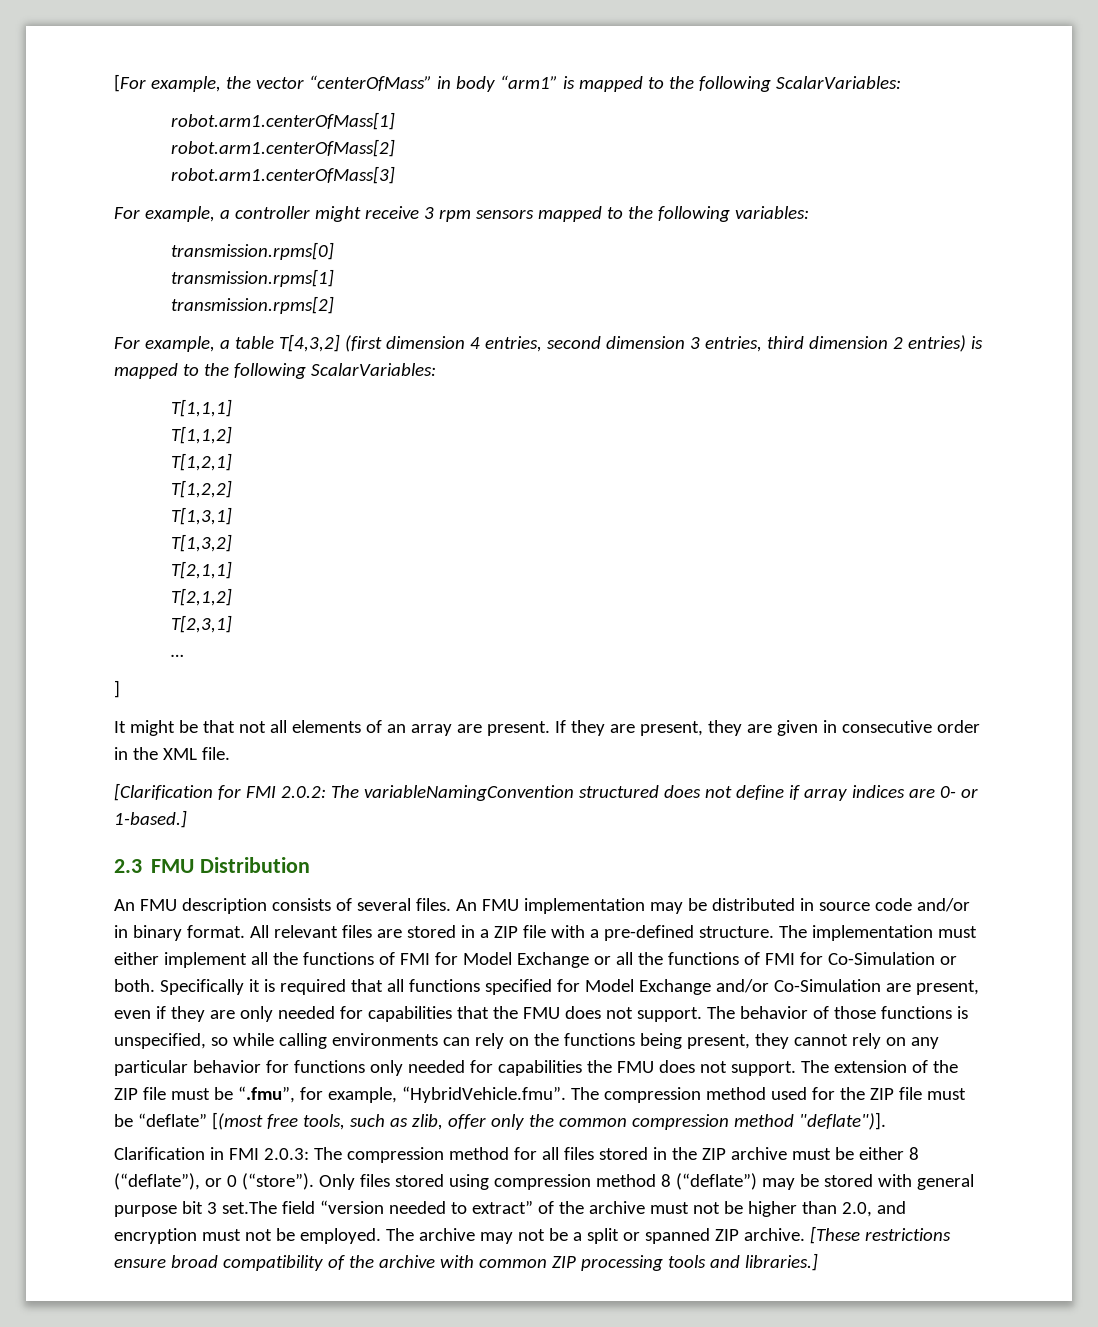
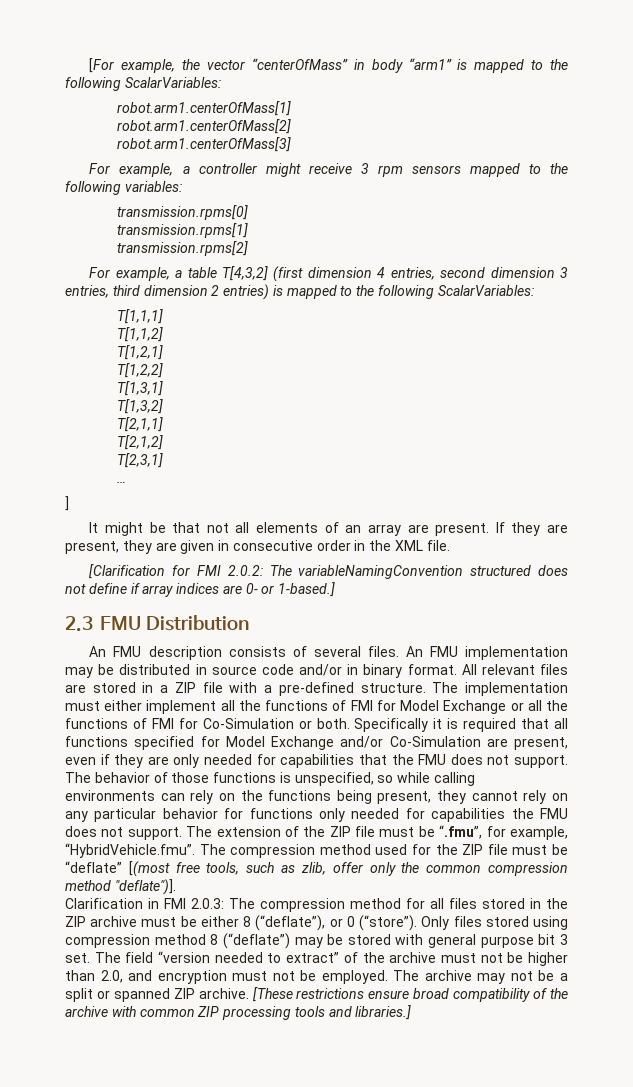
[221,1201,277,1214] set.The -> [65,952,121,963] set. The

